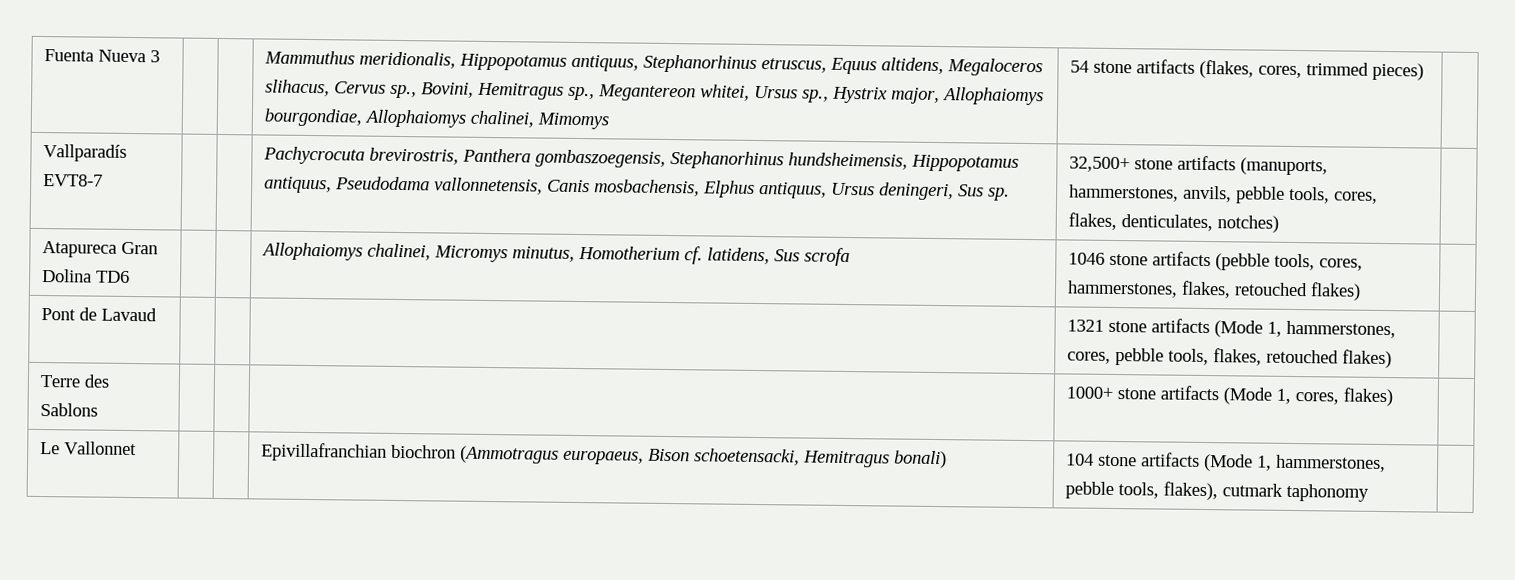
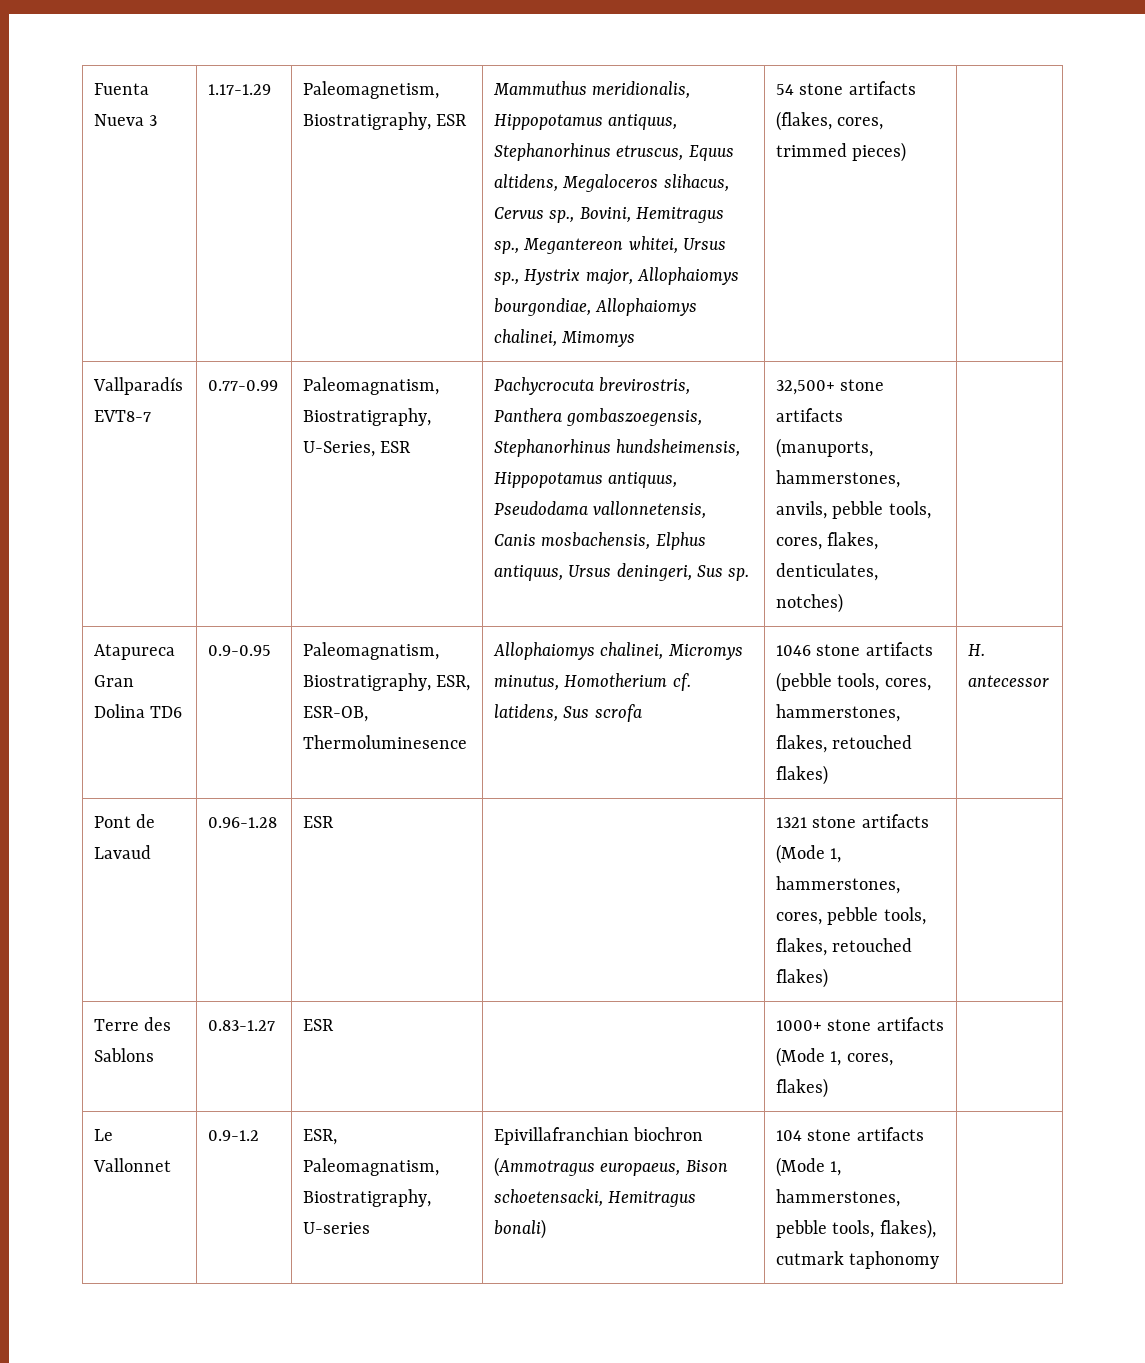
(161, 56) | -> [207,84,271,95] [302,81,439,99] [302,112,468,130] 1.17-1.29 | Paleomagnetism, Biostratigraphy, ESR
(104, 180) | -> [207,380,278,391] [302,377,439,395] [302,408,431,426] [302,441,412,457] 0.77-0.99 | Paleomagnatism, Biostratigraphy, U-Series, ESR
(131, 276) | -> [207,645,271,656] [302,642,439,660] [302,673,471,691] [302,706,368,722] [302,735,467,749] 0.9-0.95 | Paleomagnatism, Biostratigraphy, ESR, ESR-OB, Thermoluminesence
(1362, 291) none -> [967,644,985,656] [967,675,1049,687] H. antecessor
(158, 314) | -> [207,817,277,828] [302,816,334,828] 0.96-1.28 | ESR
(99, 410) | -> [207,1020,275,1031] [302,1019,334,1031] 0.83-1.27 | ESR
(138, 448) | -> [207,1130,259,1141] [302,1129,337,1145] [302,1158,439,1176] [302,1189,431,1207] [302,1222,370,1234] 0.9-1.2 | ESR, Paleomagnatism, Biostratigraphy, U-series

